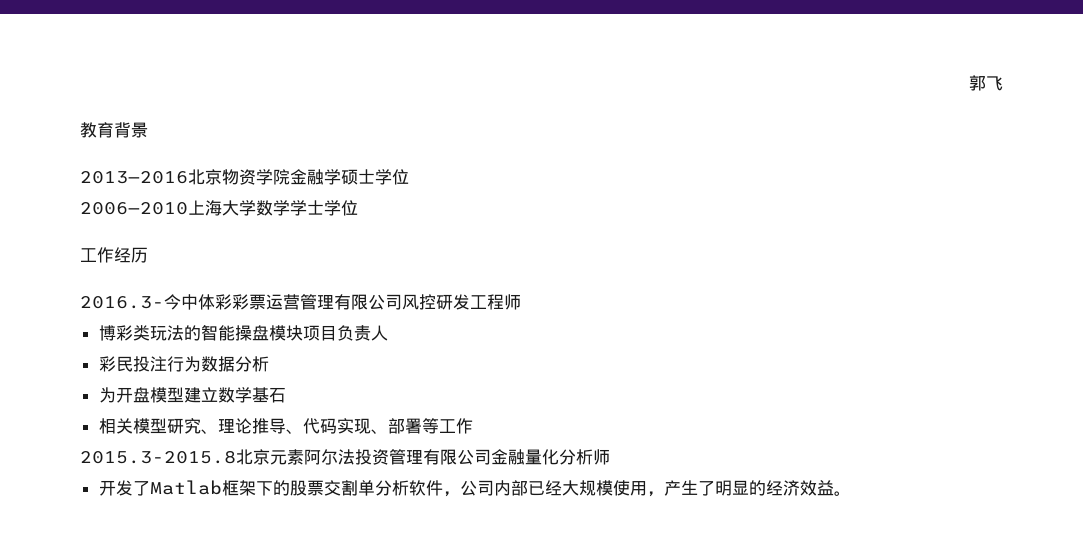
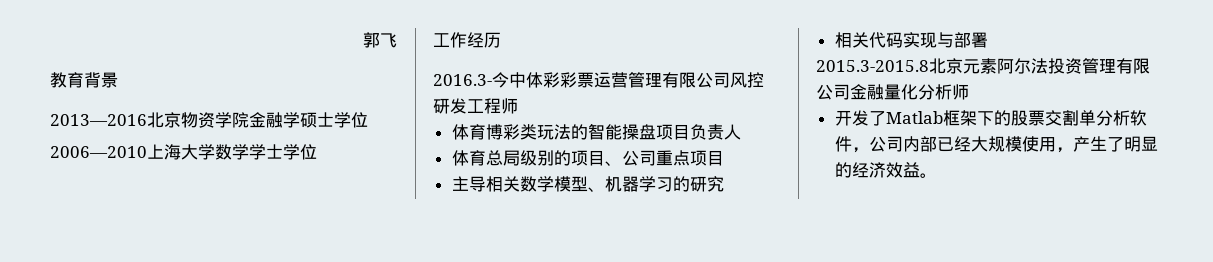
(521, 302) none -> [451,124,486,140] 体育
[268,325,303,341] 模块 -> (656, 132) none
[98,356,269,372] [98,387,286,403] [98,418,303,434] 彩民投注行为数据分析 // 为开盘模型建立数学基石 // 相关模型研究、理论推导、 -> [451,150,724,166] [451,176,724,192] [834,32,869,48] 体育总局级别的项目、公司重点项目 // 主导相关数学模型、机器学习的研究 // 相关
[370,429,388,434] 、 -> [936,32,954,48] 与
[421,418,473,434] 等工作 -> (988, 40) none

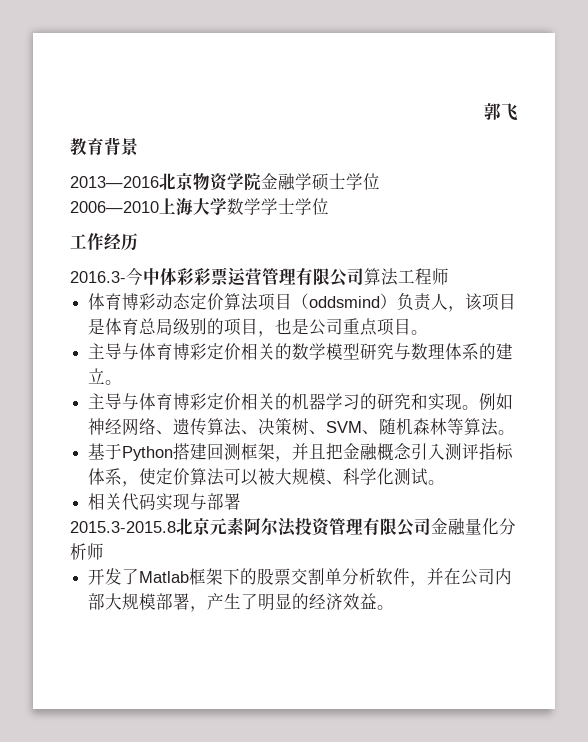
[730,72,764,88] [433,98,467,114] 风控研发 -> [364,268,398,286] 算法
[519,123,690,140] 类玩法的智能操盘项目 -> [156,293,398,311] 动态定价算法项目（oddsmind）
(741, 132) // -> [448,293,517,312] [88,318,106,335] ，该项目是
[604,161,622,166] 、 -> [258,318,310,337] ，也是
[451,176,724,192] // 主导相关数学模型、机器学习的研究 -> [411,330,429,335] [88,343,514,360] [88,368,123,385] [88,393,514,411] [88,418,516,436] [88,443,514,462] [88,468,446,487] 。 // 主导与体育博彩定价相关的数学模型研究与数理体系的建立。 // 主导与体育博彩定价相关的机器学习的研究和实现。例如神经网络、遗传算法、决策树、SVM、随机森林等算法。 // 基于Python搭建回测框架，并且把金融概念引入测评指标体系，使定价算法可以被大规模、科学化测试。
(869, 150) none -> [427,568,462,585] 并在
[936,136,1056,152] 已经大规模使用 -> [105,593,191,610] 大规模部署

